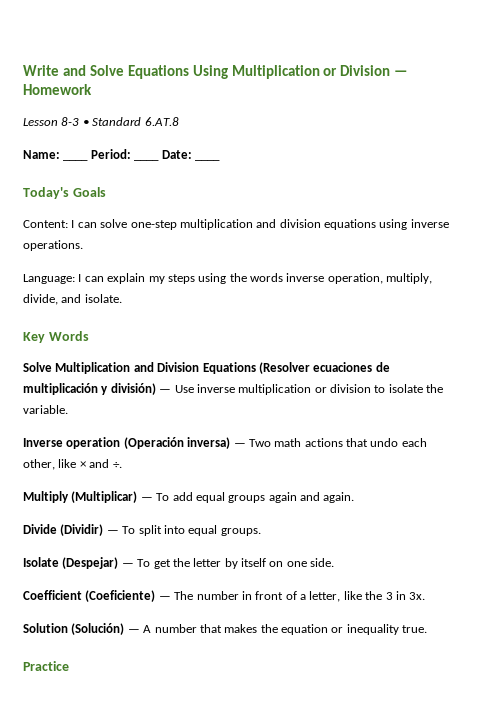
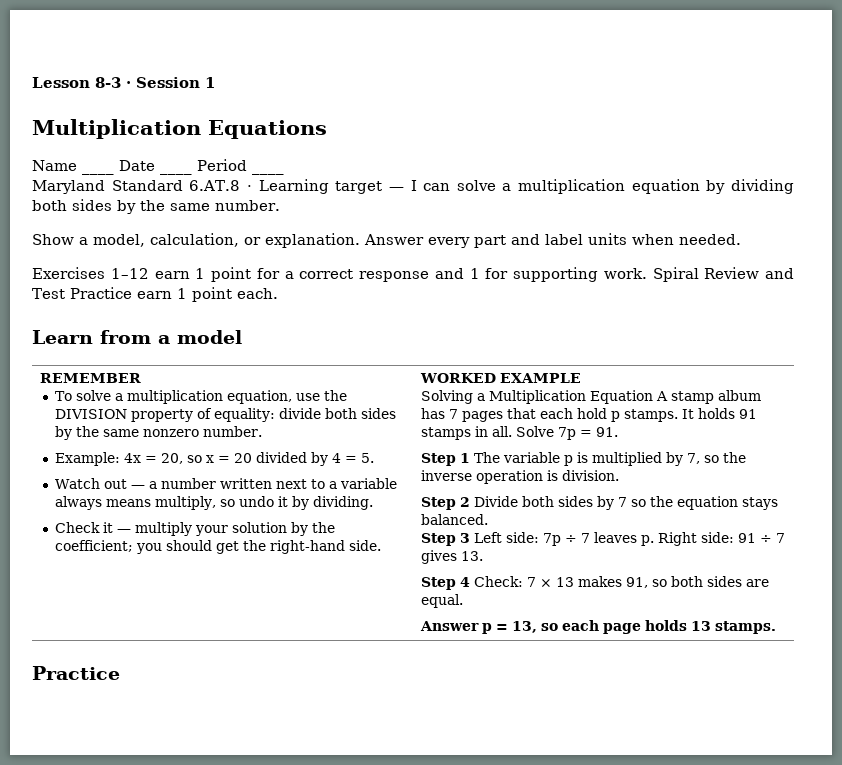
[23,65,409,79] [23,84,92,95] [23,117,179,126] [23,150,60,159] [63,159,89,161] [90,149,131,159] [134,159,160,161] [161,150,192,159] [194,159,220,161] [23,187,106,199] [23,219,449,230] [23,240,83,251] [23,273,433,284] [23,294,122,305] [23,331,89,343] [23,362,390,374] [23,383,444,395] [23,405,68,414] [23,437,427,449] [23,459,122,470] [23,491,355,503] [23,524,261,536] [23,557,335,569] [23,590,426,602] [23,623,428,635] Write and Solve Equations Using Multiplication or Division — Homework // Lesson 8-3 • Standard 6.AT.8 // Name: ____ Period: ____ Date: ____ // Today's Goals // Content: I can solve one-step multiplication and division equations using inverse operations. // Language: I can explain my steps using the words inverse operation, multiply, divide, and isolate. // Key Words // Solve Multiplication and Division Equations (Resolver ecuaciones de multiplicación y división) — Use inverse multiplication or division to isolate the variable. // Inverse operation (Operación inversa) — Two math actions that undo each other, like × and ÷. // Multiply (Multiplicar) — To add equal groups again and again. // Divide (Dividir) — To split into equal groups. // Isolate (Despejar) — To get the letter by itself on one side. // Coefficient (Coeficiente) — The number in front of a letter, like the 3 in 3x. // Solution (Solución) — A number that makes the equation or inequality true. -> [32,77,215,88] [32,119,327,139] [32,160,77,171] [82,171,114,175] [119,160,155,171] [160,171,192,175] [197,159,247,171] [252,171,284,175] [32,179,794,194] [32,199,280,214] [32,233,741,248] [32,267,794,282] [32,287,278,302] [32,330,242,344] [39,373,141,383] [54,390,347,404] [54,408,396,422] [54,426,262,440] [54,452,374,466] [54,478,397,489] [54,496,373,510] [54,522,335,536] [54,540,381,554] [419,373,581,383] [420,390,761,404] [420,408,757,422] [420,426,618,440] [420,452,746,466] [420,470,619,484] [420,496,778,510] [420,514,488,525] [420,532,785,546] [420,550,483,564] [420,576,769,590] [420,594,463,608] [419,620,776,634] Lesson 8-3 · Session 1 // Multiplication Equations // Name ____ Date ____ Period ____ // Maryland Standard 6.AT.8 · Learning target — I can solve a multiplication equation by dividing both sides by the same number. // Show a model, calculation, or explanation. Answer every part and label units when needed. // Exercises 1–12 earn 1 point for a correct response and 1 for supporting work. Spiral Review and Test Practice earn 1 point each. // Learn from a model // REMEMBER // To solve a multiplication equation, use the DIVISION property of equality: divide both sides by the same nonzero number. // Example: 4x = 20, so x = 20 divided by 4 = 5. // Watch out — a number written next to a variable always means multiply, so undo it by dividing. // Check it — multiply your solution by the coefficient; you should get the right-hand side. | WORKED EXAMPLE // Solving a Multiplication Equation A stamp album has 7 pages that each hold p stamps. It holds 91 stamps in all. Solve 7p = 91. // Step 1 The variable p is multiplied by 7, so the inverse operation is division. // Step 2 Divide both sides by 7 so the equation stays balanced. // Step 3 Left side: 7p ÷ 7 leaves p. Right side: 91 ÷ 7 gives 13. // Step 4 Check: 7 × 13 makes 91, so both sides are equal. // Answer p = 13, so each page holds 13 stamps.

